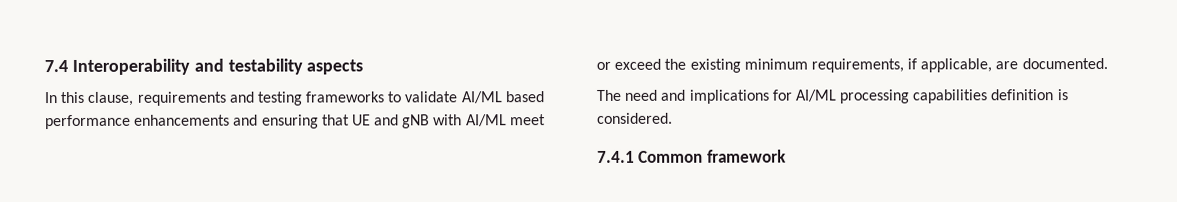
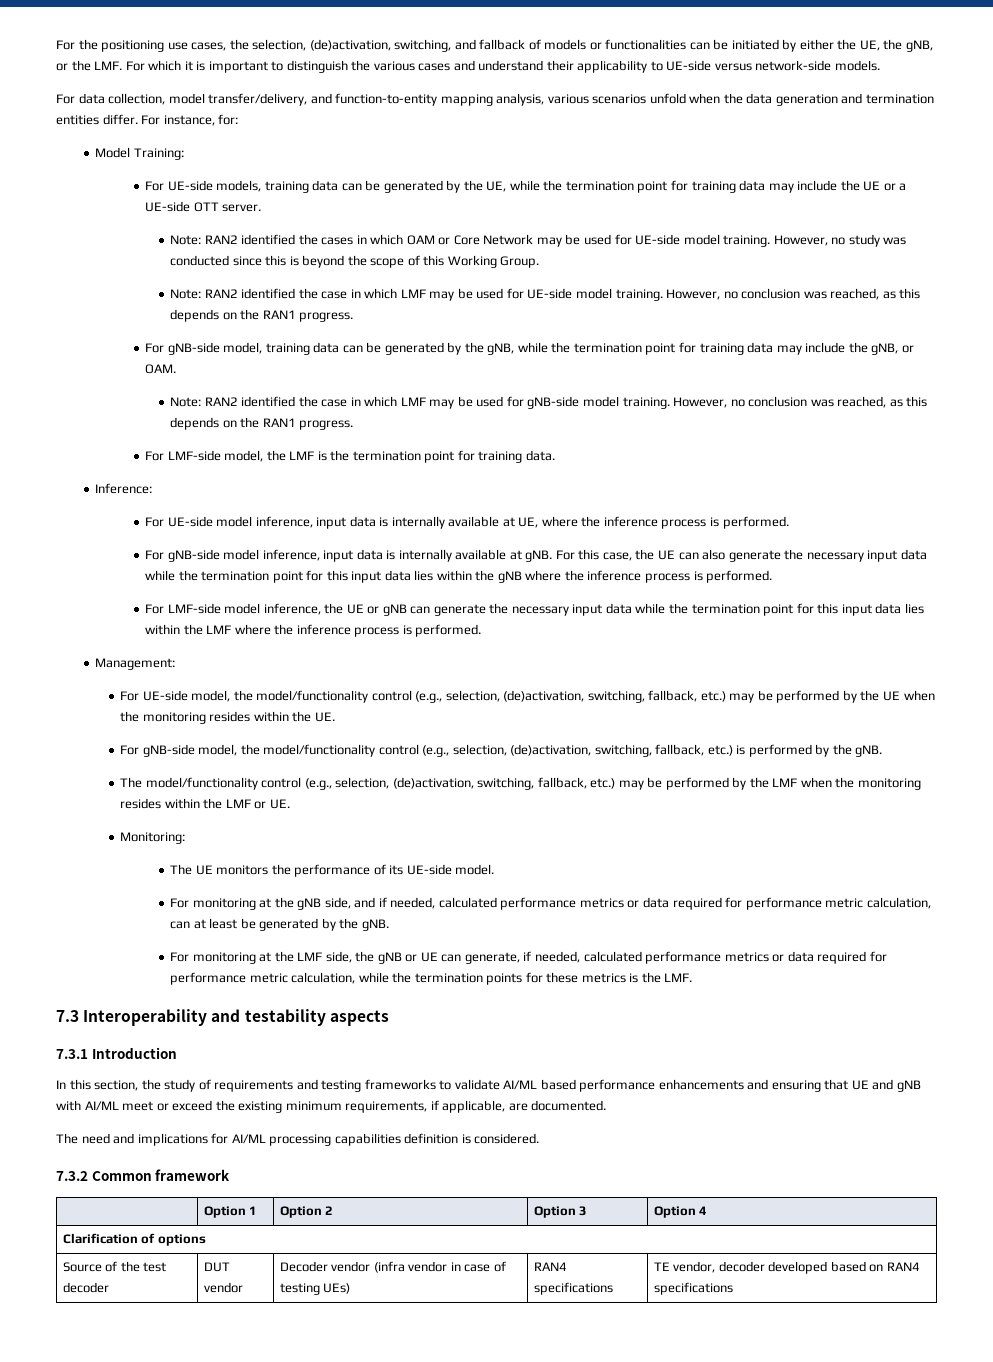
[44,59,68,73] 7.4 -> [56,39,933,52] [56,60,880,73] [56,93,934,106] [56,114,239,126] [95,147,184,160] [145,180,907,193] [145,201,262,212] [170,234,907,247] [170,255,540,268] [170,288,921,301] [170,309,354,322] [145,342,914,355] [145,364,177,374] [170,396,928,409] [170,417,354,430] [145,450,555,463] [95,483,153,494] [145,516,789,529] [145,549,927,562] [145,570,773,583] [145,603,924,616] [145,624,482,637] [95,658,176,670] [120,690,935,703] [120,711,335,724] [120,744,883,757] [120,777,921,790] [120,798,290,809] [120,832,186,844] [170,864,495,877] [170,897,931,910] [170,918,389,931] [170,951,887,964] [170,972,693,985] [56,1010,79,1022] For the positioning use cases, the selection, (de)activation, switching, and fallback of models or functionalities can be initiated by either the UE, the gNB, or the LMF. For which it is important to distinguish the various cases and understand their applicability to UE-side versus network-side models. // For data collection, model transfer/delivery, and function-to-entity mapping analysis, various scenarios unfold when the data generation and termination entities differ. For instance, for: // Model Training: // For UE-side models, training data can be generated by the UE, while the termination point for training data may include the UE or a UE-side OTT server. // Note: RAN2 identified the cases in which OAM or Core Network may be used for UE-side model training. However, no study was conducted since this is beyond the scope of this Working Group. // Note: RAN2 identified the case in which LMF may be used for UE-side model training. However, no conclusion was reached, as this depends on the RAN1 progress. // For gNB-side model, training data can be generated by the gNB, while the termination point for training data may include the gNB, or OAM. // Note: RAN2 identified the case in which LMF may be used for gNB-side model training. However, no conclusion was reached, as this depends on the RAN1 progress. // For LMF-side model, the LMF is the termination point for training data. // Inference: // For UE-side model inference, input data is internally available at UE, where the inference process is performed. // For gNB-side model inference, input data is internally available at gNB. For this case, the UE can also generate the necessary input data while the termination point for this input data lies within the gNB where the inference process is performed. // For LMF-side model inference, the UE or gNB can generate the necessary input data while the termination point for this input data lies within the LMF where the inference process is performed. // Management: // For UE-side model, the model/functionality control (e.g., selection, (de)activation, switching, fallback, etc.) may be performed by the UE when the monitoring resides within the UE. // For gNB-side model, the model/functionality control (e.g., selection, (de)activation, switching, fallback, etc.) is performed by the gNB. // The model/functionality control (e.g., selection, (de)activation, switching, fallback, etc.) may be performed by the LMF when the monitoring resides within the LMF or UE. // Monitoring: // The UE monitors the performance of its UE-side model. // For monitoring at the gNB side, and if needed, calculated performance metrics or data required for performance metric calculation, can at least be generated by the gNB. // For monitoring at the LMF side, the gNB or UE can generate, if needed, calculated performance metrics or data required for performance metric calculation, while the termination points for these metrics is the LMF. // 7.3
(364, 67) none -> [56,1047,177,1059] // 7.3.1 Introduction
[87,91,135,106] clause, -> [94,1079,211,1092] section, the study of
[597,150,635,163] 7.4.1 -> [56,1171,88,1181] 7.3.2
(787, 156) none -> [203,1206,258,1218] [279,1206,334,1218] [533,1206,588,1218] [653,1206,708,1218] [62,1233,206,1246] [62,1261,167,1272] [62,1282,109,1293] [203,1262,230,1272] [203,1282,243,1293] [279,1261,506,1273] [279,1283,351,1295] [533,1262,567,1271] [533,1282,613,1295] [653,1261,920,1274] [653,1282,733,1295] // | Option 1 | Option 2 | Option 3 | Option 4 // Clarification of options // Source of the test decoder | DUT vendor | Decoder vendor (infra vendor in case of testing UEs) | RAN4 specifications | TE vendor, decoder developed based on RAN4 specifications

